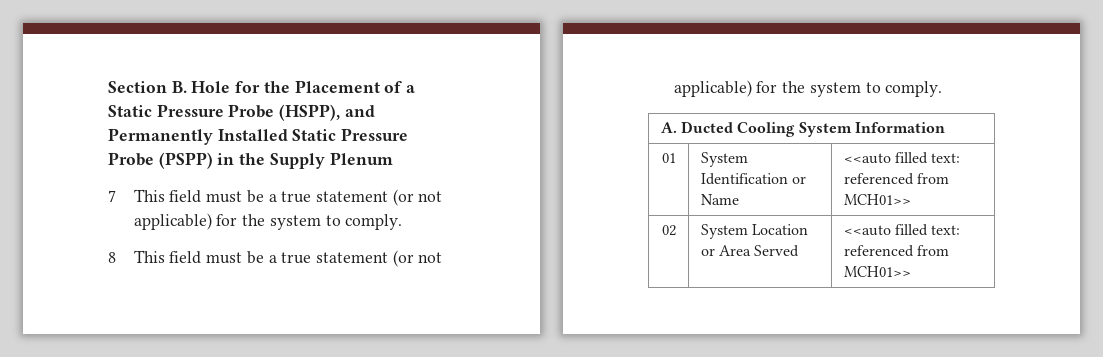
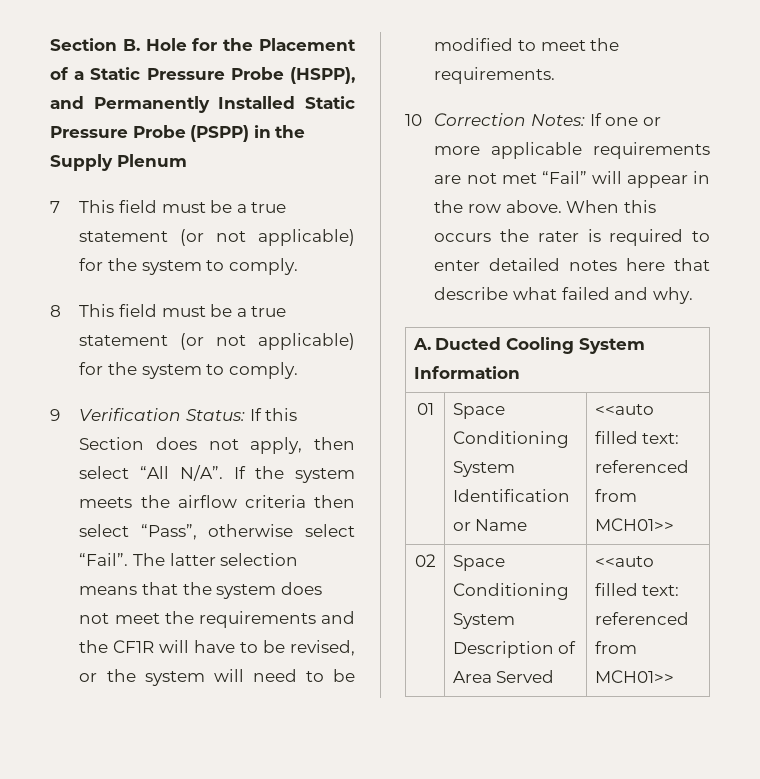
(943, 89) none -> [50,408,298,421] [79,437,355,454] [79,465,355,483] [79,495,355,508] [79,524,355,540] [79,553,299,566] [79,582,322,599] [79,611,355,628] [79,640,355,656] [79,669,356,686] [434,38,620,51] [434,67,556,84] [405,113,661,126] [434,142,710,159] [434,171,710,188] [434,200,656,213] [434,229,710,246] [434,258,710,271] [434,287,693,304] // 9 Verification Status: If this Section does not apply, then select “All N/A”. If the system meets the airflow criteria then select “Pass”, otherwise select “Fail”. The latter selection means that the system does not meet the requirements and the CF1R will have to be revised, or the system will need to be modified to meet the requirements. // 10 Correction Notes: If one or more applicable requirements are not met “Fail” will appear in the row above. When this occurs the rater is required to enter detailed notes here that describe what failed and why.
(676, 158) none -> [452,403,505,419] [452,431,569,448] Space Conditioning
[700,224,809,239] [700,248,715,256] System Location or -> [452,555,505,571] [452,583,569,600] [452,613,515,629] [452,641,577,658] Space Conditioning System Description of

